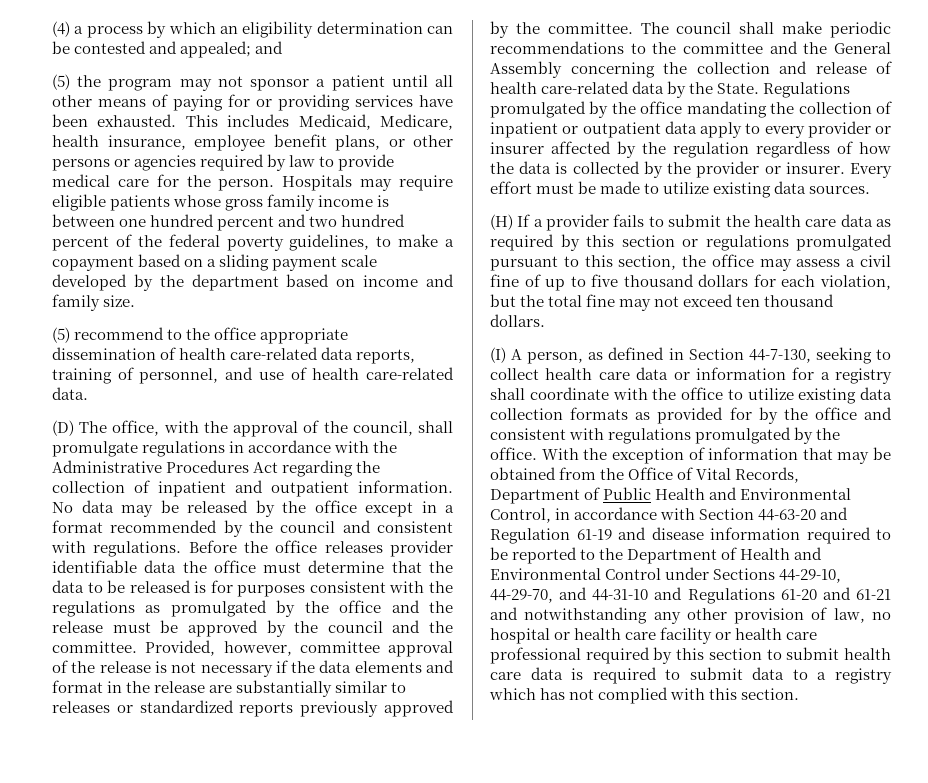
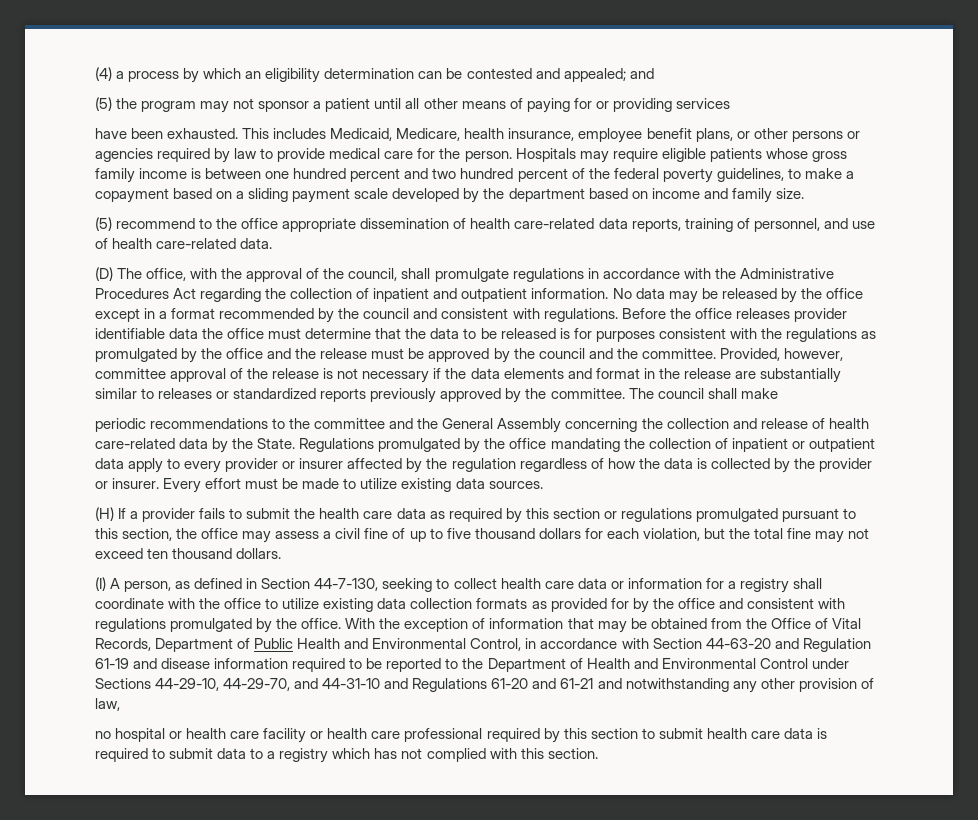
(413, 101) none -> (730, 103) //
(823, 27) none -> (778, 393) //
(865, 615) none -> (120, 704) //

